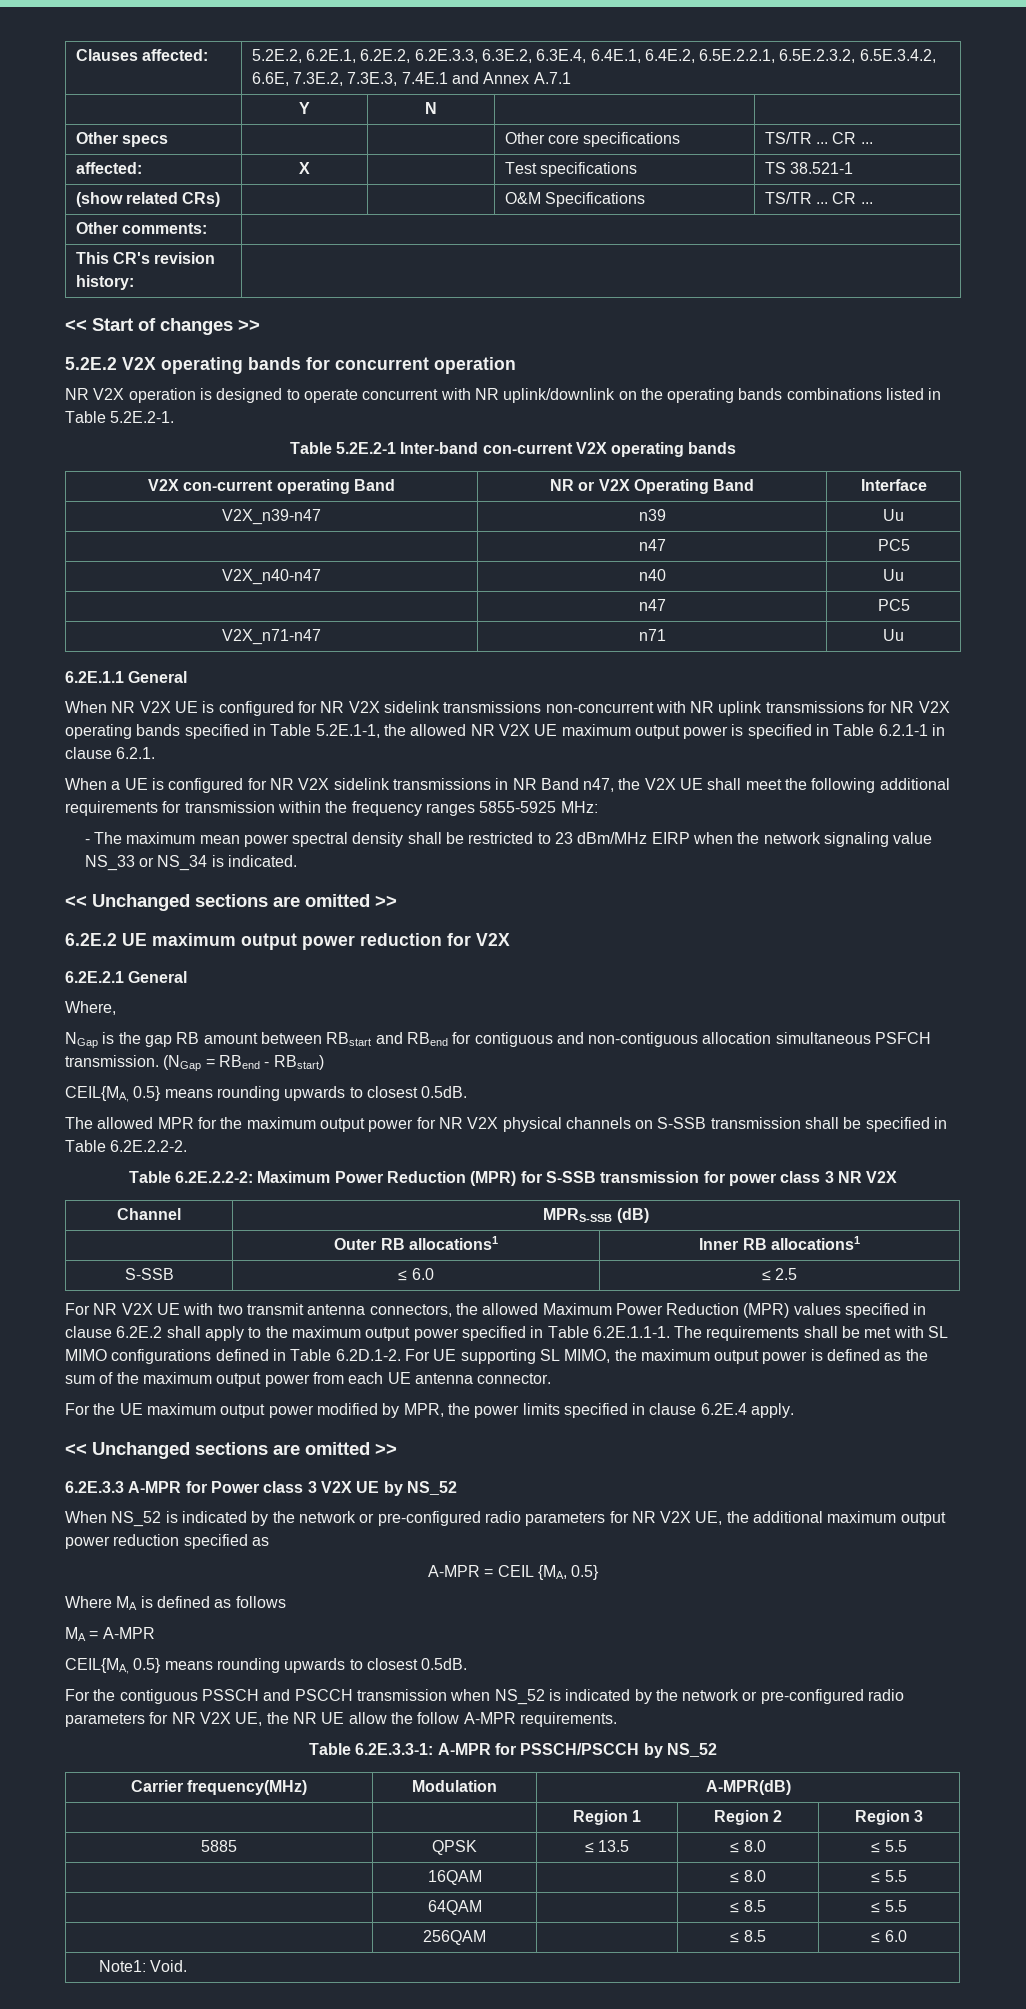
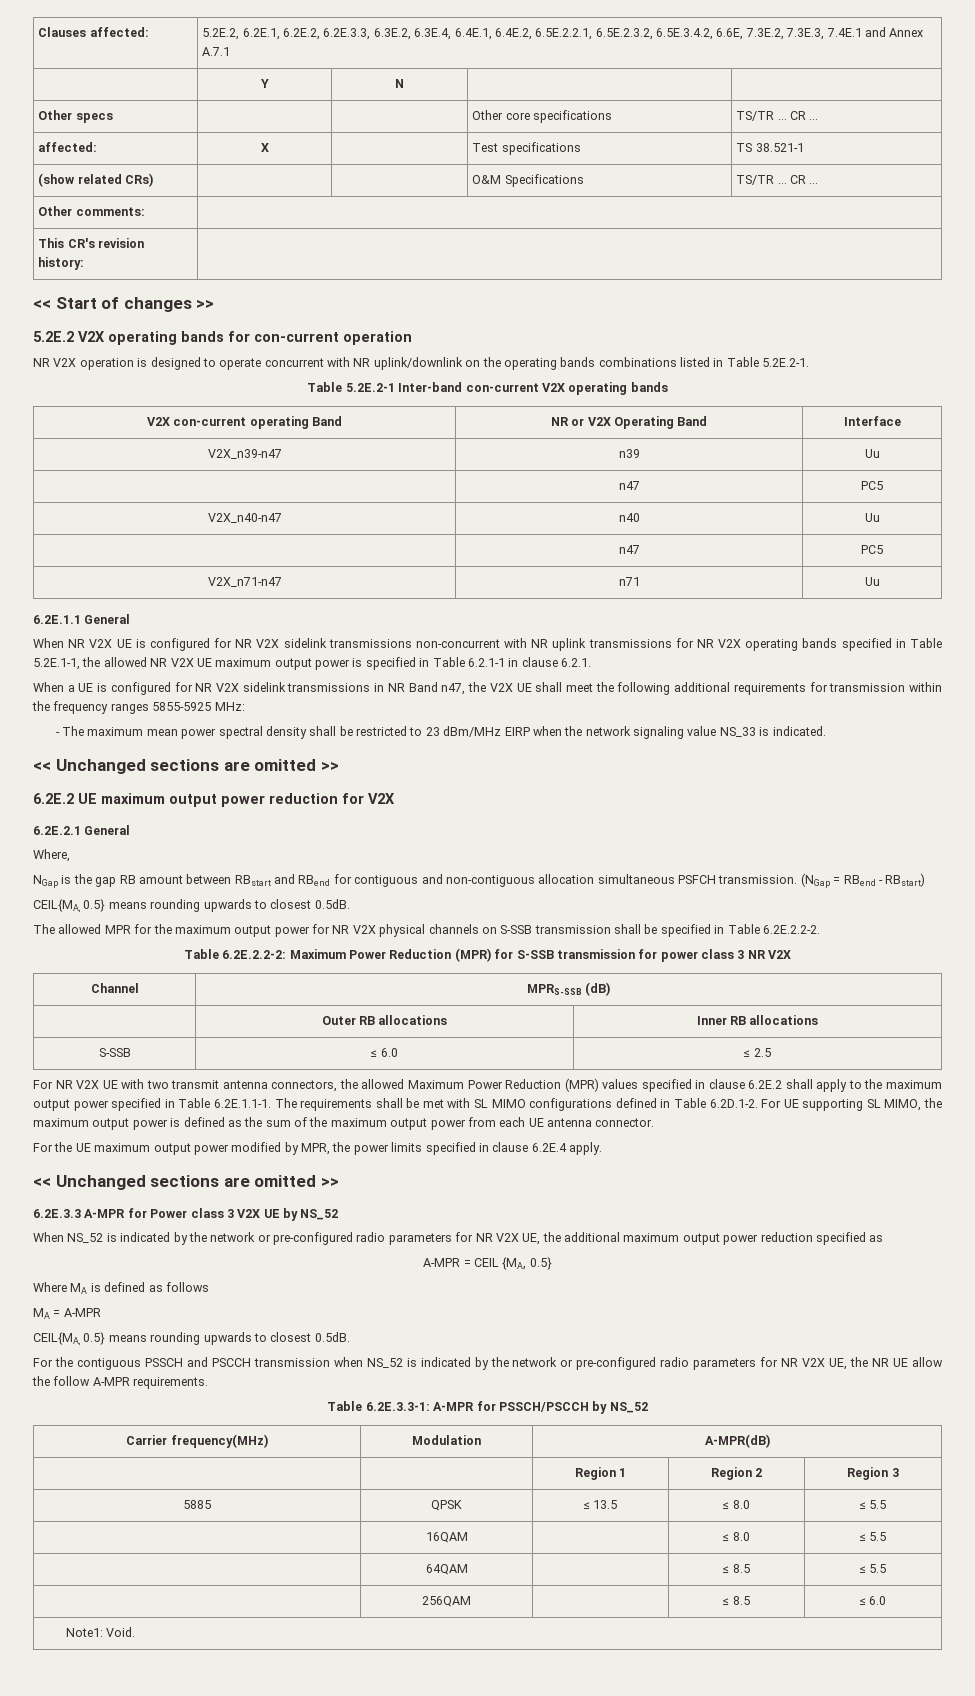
[335,357,429,370] concurrent -> [254,332,339,342] con-current
[138,855,208,871] or NS_34 -> (756, 732) none
[408,1236,498,1250] allocations1 -> [378,1015,448,1025] allocations
[770,1236,860,1250] allocations1 -> [749,1015,819,1025] allocations

